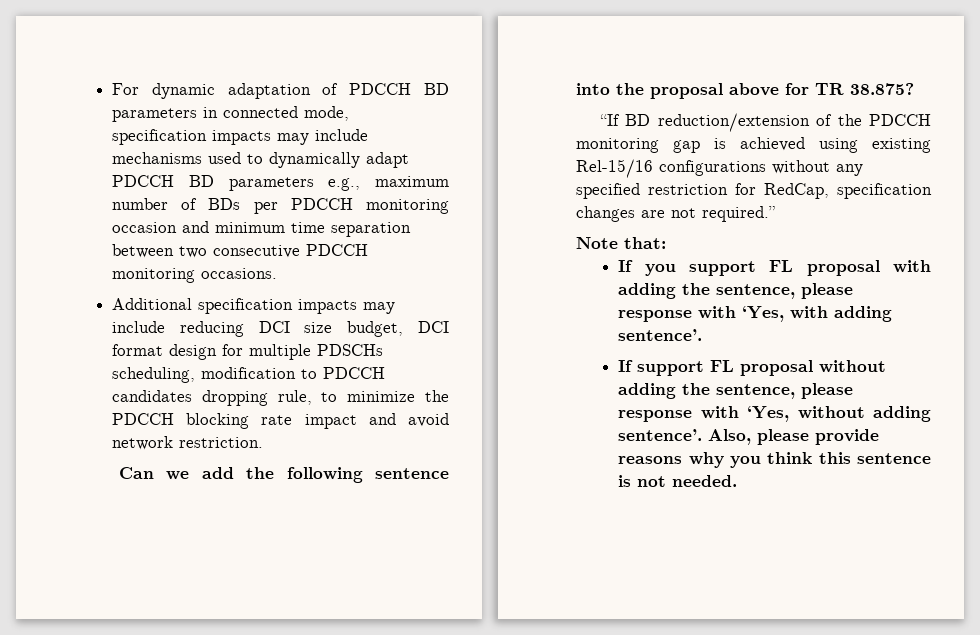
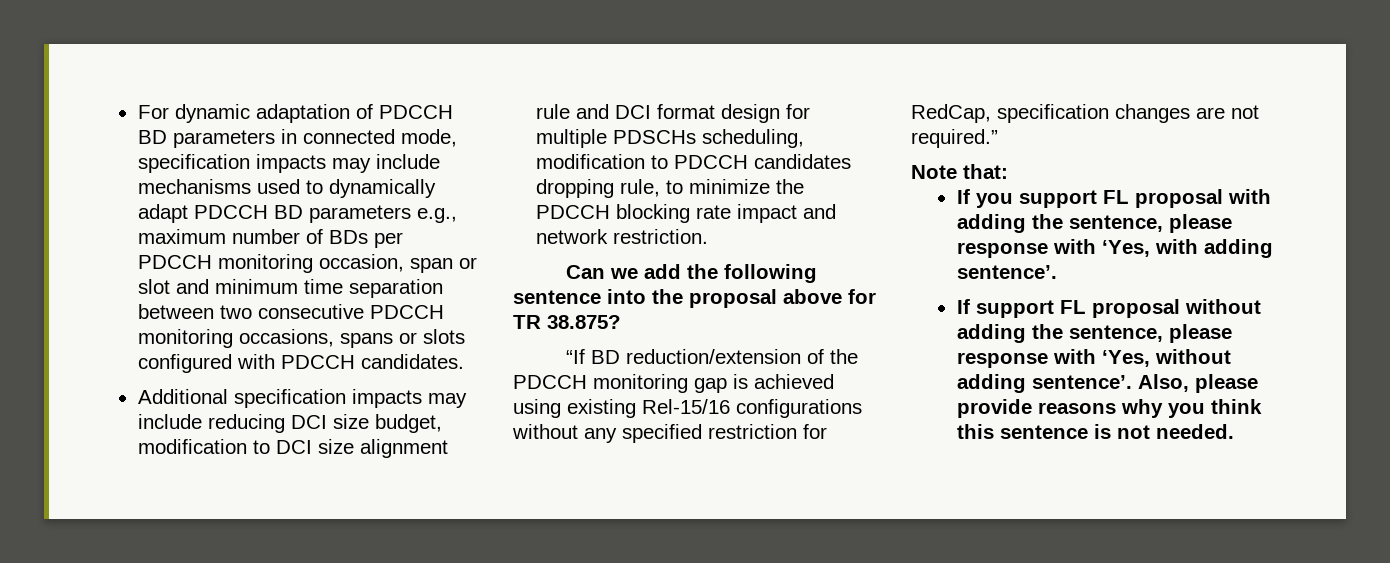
[112,222,178,233] occasion -> [318,254,477,273] [137,279,170,294] occasion, span or slot
[201,268,278,279] occasions. -> [238,329,465,348] [137,354,464,373] occasions, spans or slots configured with PDCCH candidates.
(404, 329) none -> [137,439,448,458] [535,104,609,119] modification to DCI size alignment rule and
[408,413,450,427] avoid -> (836, 211) none

